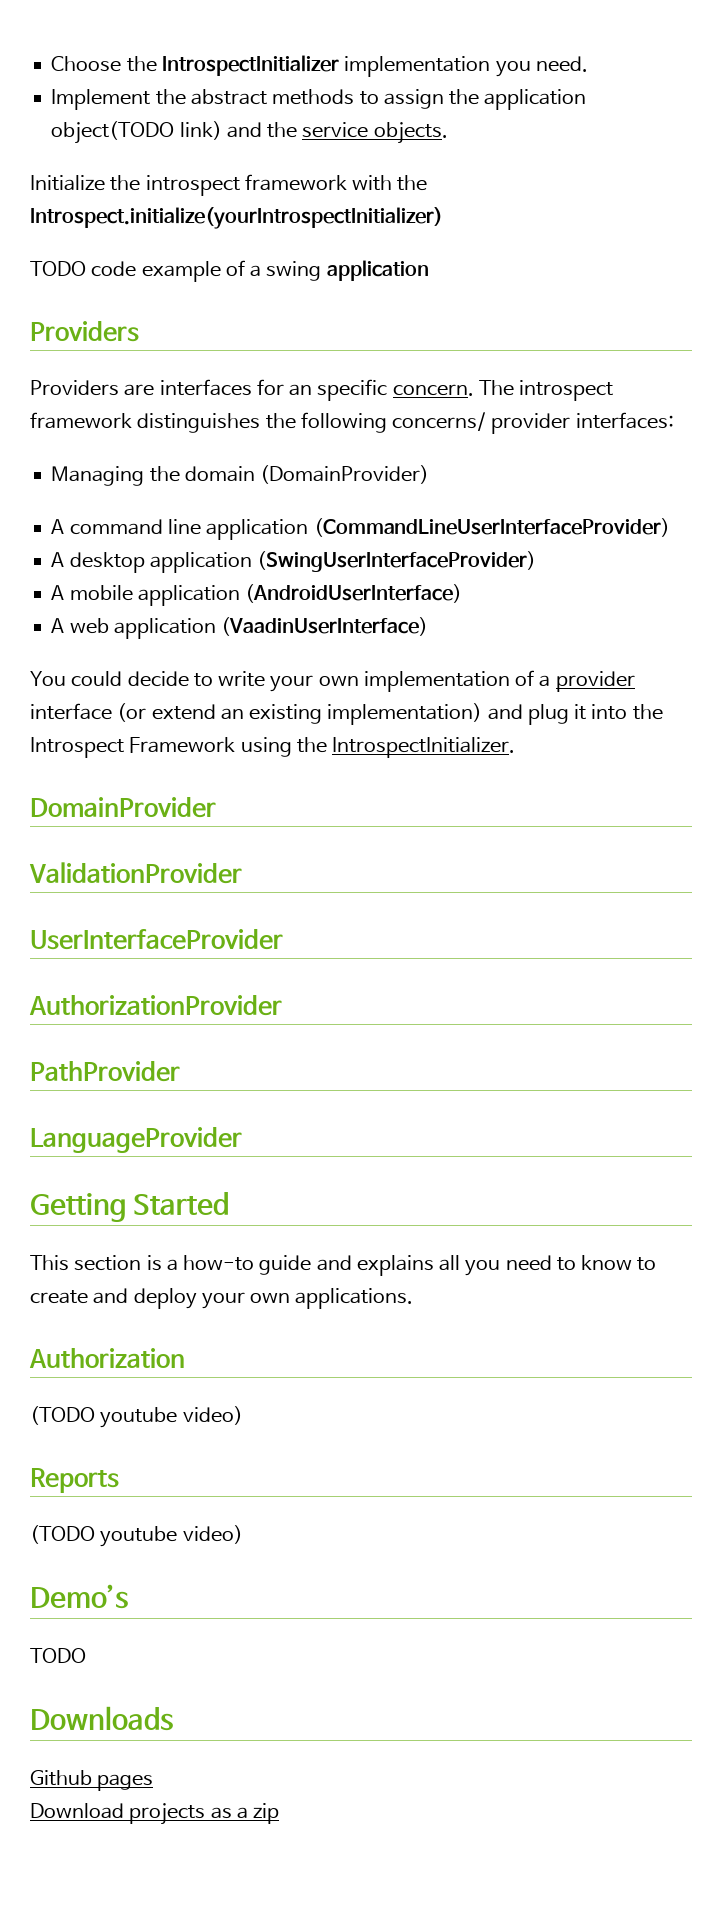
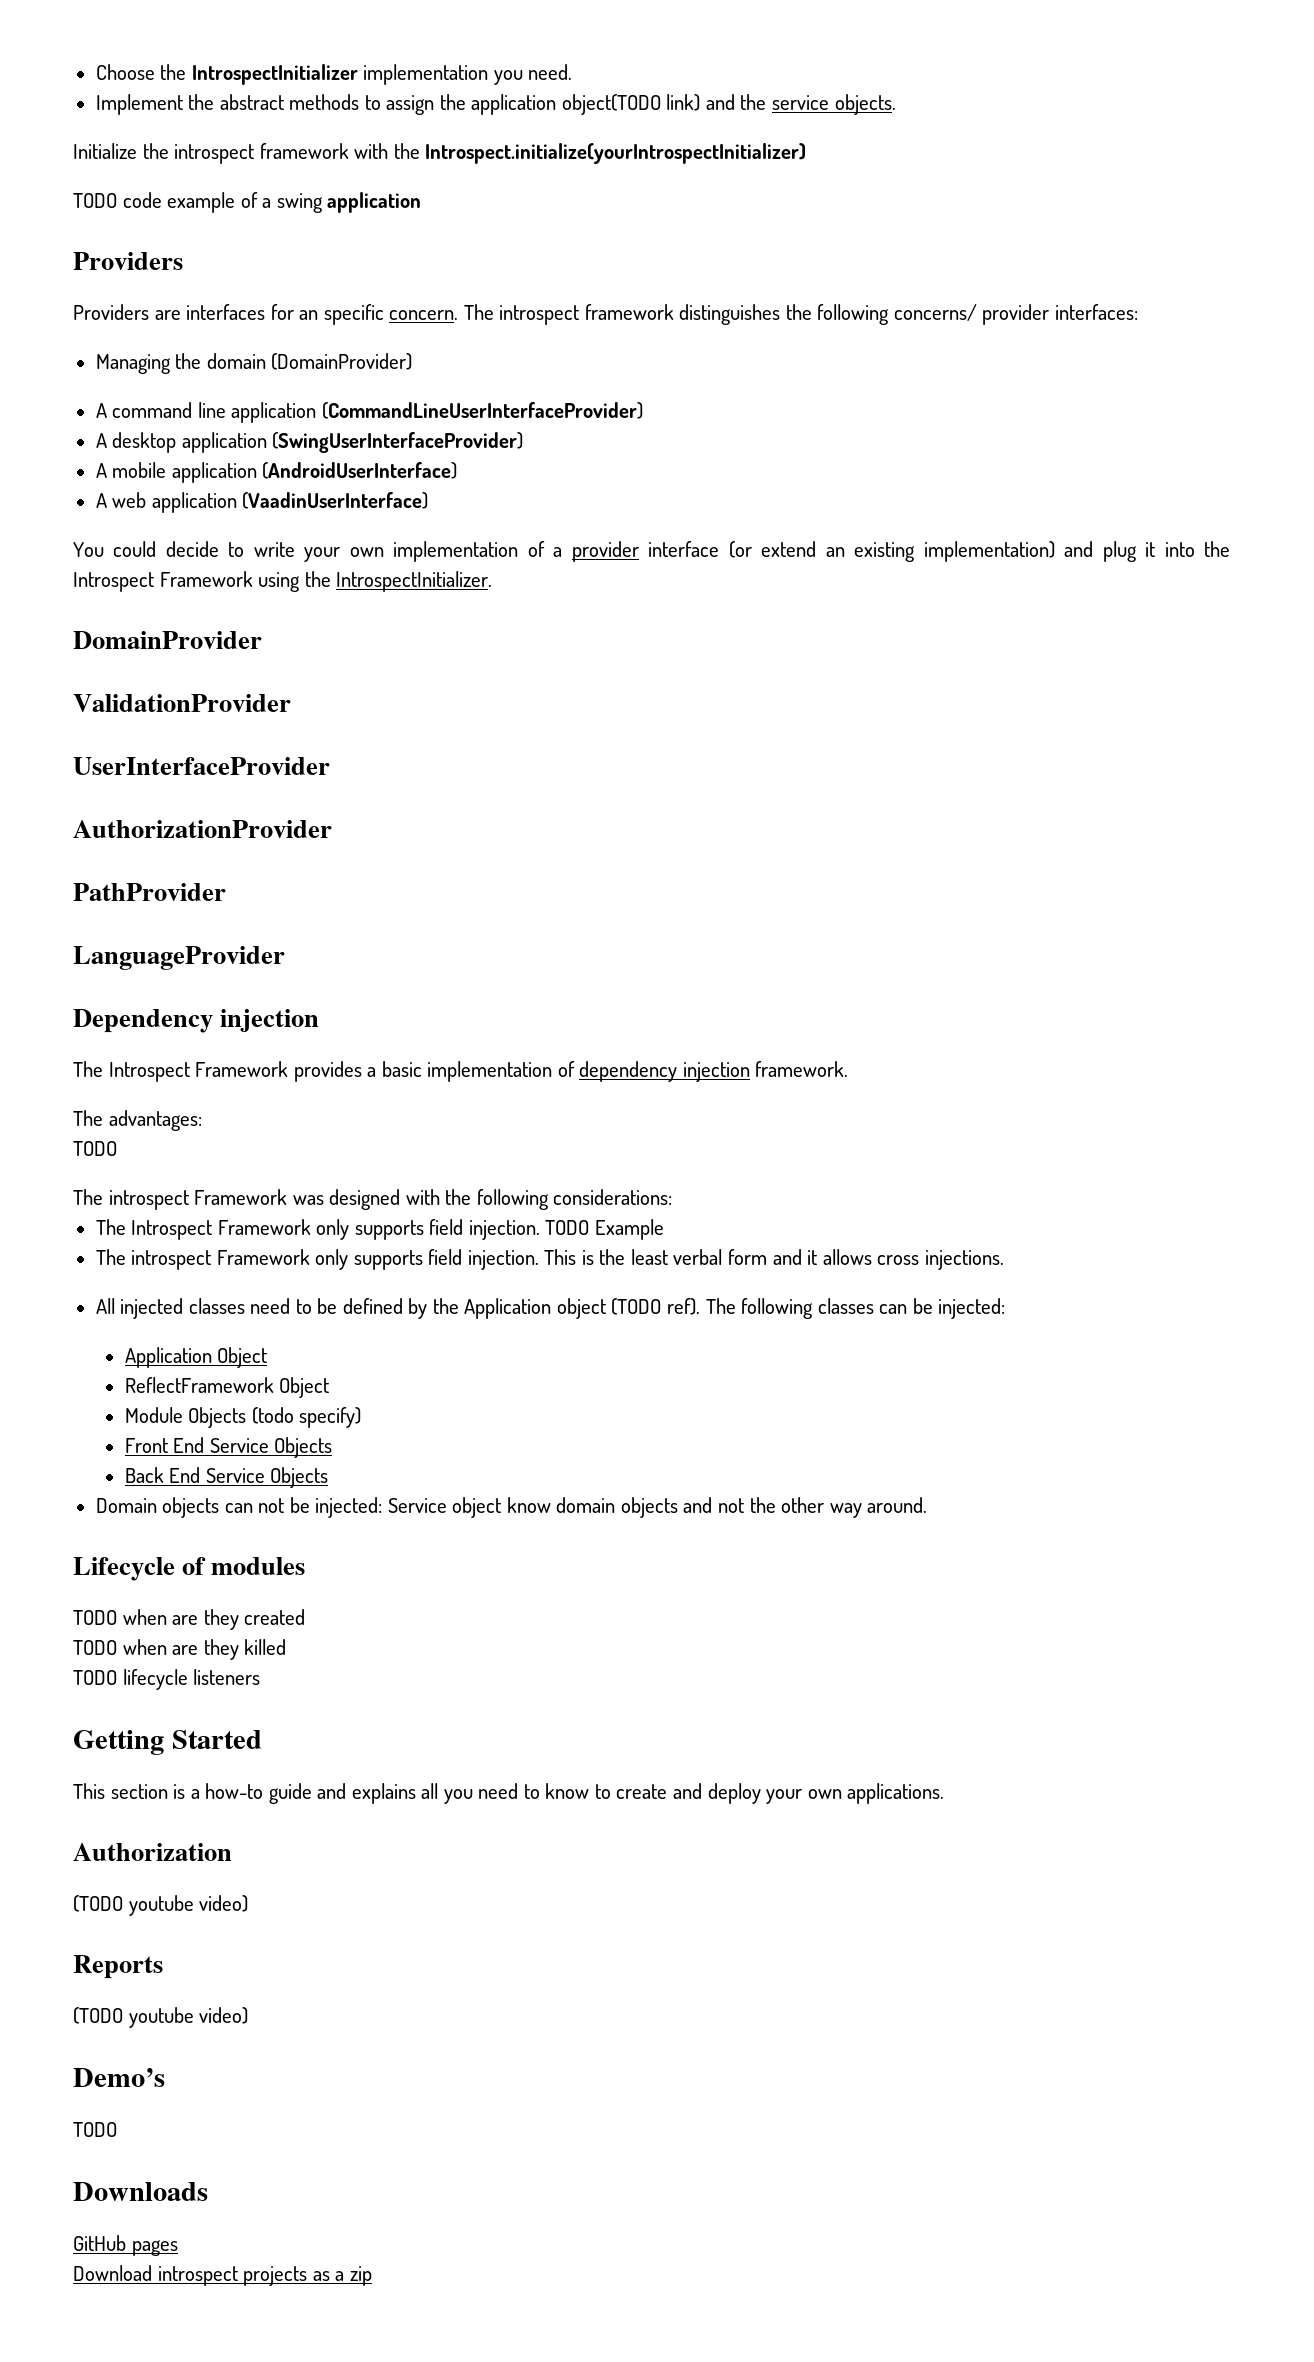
(242, 1140) none -> [73,1009,320,1033] [73,1061,849,1082] [73,1110,202,1131] [73,1141,117,1156] [73,1189,673,1210] [95,1219,664,1240] [95,1249,1004,1270] [95,1298,1006,1319] [124,1347,268,1368] [124,1377,330,1398] [124,1407,362,1428] [124,1437,333,1458] [124,1467,329,1488] [95,1497,928,1518] [73,1557,306,1581] [73,1609,306,1630] [73,1639,287,1660] [73,1669,261,1690] // Dependency injection // The Introspect Framework provides a basic implementation of dependency injection framework. // The advantages: // TODO // The introspect Framework was designed with the following considerations: // The Introspect Framework only supports field injection. TODO Example // The introspect Framework only supports field injection. This is the least verbal form and it allows cross injections. // All injected classes need to be defined by the Application object (TODO ref). The following classes can be injected: // Application Object // ReflectFramework Object // Module Objects (todo specify) // Front End Service Objects // Back End Service Objects // Domain objects can not be injected: Service object know domain objects and not the other way around. // Lifecycle of modules // TODO when are they created // TODO when are they killed // TODO lifecycle listeners
[30,1770,92,1786] Github -> [73,2235,126,2251] GitHub
(124, 1811) none -> [157,2266,238,2286] introspect

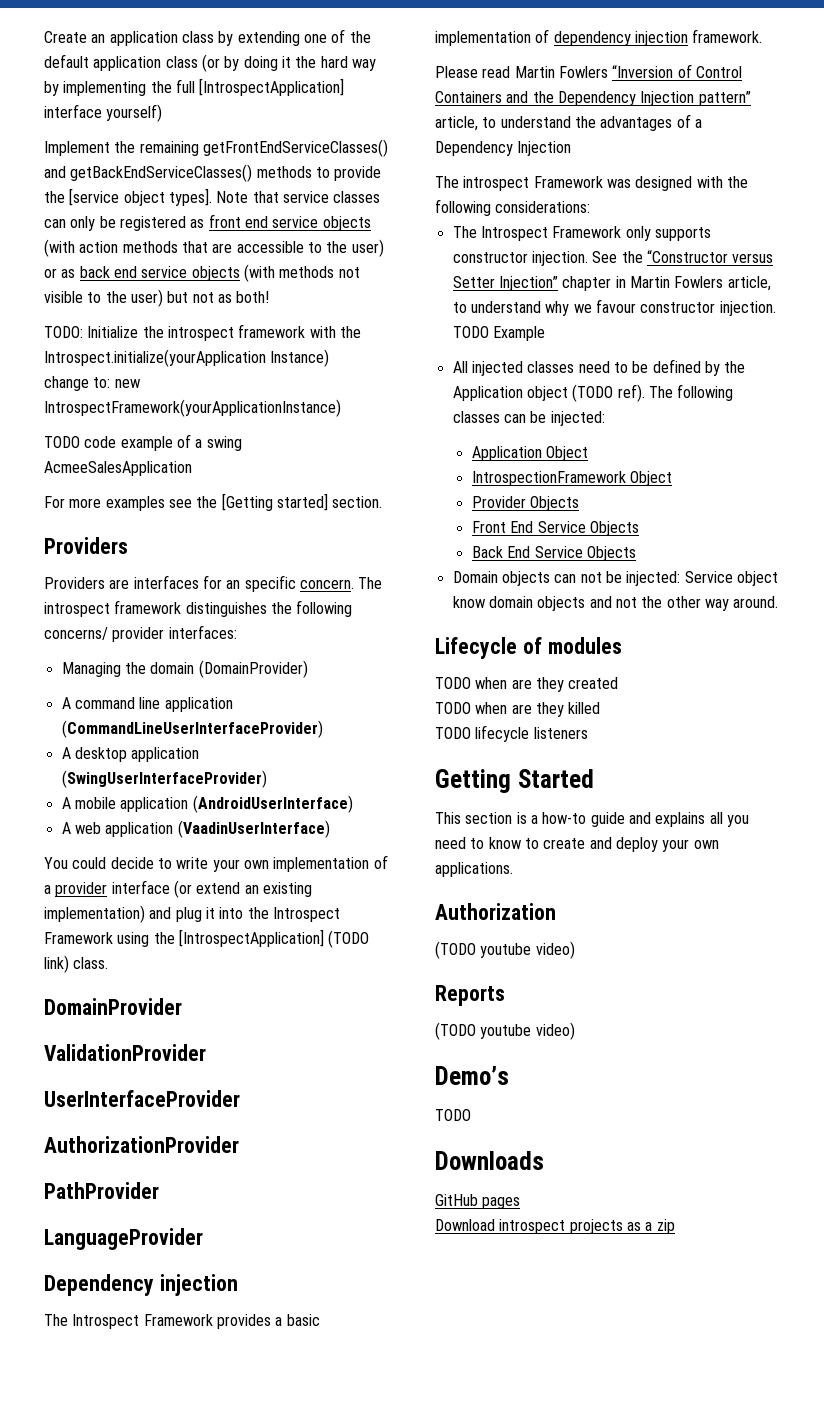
[95,64,573,85] [95,94,896,115] Choose the IntrospectInitializer implementation you need. // Implement the abstract methods to assign the application object(TODO link) and the service objects. // -> [44,29,371,46] [44,54,376,72] [44,78,345,96] [44,104,163,122] [44,139,388,157] [44,164,382,182] [44,188,381,206] [44,214,371,231] [44,239,384,257] [44,264,360,282] [44,289,270,307] [44,326,83,338] Create an application class by extending one of the default application class (or by doing it the hard way by implementing the full [IntrospectApplication] interface yourself) // Implement the remaining getFrontEndServiceClasses() and getBackEndServiceClasses() methods to provide the [service object types]. Note that service classes can only be registered as front end service objects (with action methods that are accessible to the user) or as back end service objects (with methods not visible to the user) but not as both! // TODO:
[425,143,807,164] Introspect.initialize(yourIntrospectInitializer) -> [44,349,330,367] [44,376,140,391] [44,399,341,417] Introspect.initialize(yourApplication Instance) // change to: new IntrospectFramework(yourApplicationInstance)
[327,192,422,213] application -> [44,461,192,476] [44,493,383,511] AcmeeSalesApplication // For more examples see the [Getting started] section.
[336,571,493,592] IntrospectInitializer. -> [178,929,370,948] [44,955,109,973] [IntrospectApplication] (TODO link) class.
[73,1110,202,1131] [73,1141,117,1156] The advantages: // TODO -> [435,64,742,78] [435,91,751,106] [435,114,702,131] [435,141,572,156] Please read Martin Fowlers “Inversion of Control Containers and the Dependency Injection pattern” article, to understand the advantages of a Dependency Injection
[429,1219,664,1240] [95,1249,1004,1270] field injection. TODO Example // The introspect Framework only supports field injection. This is the least verbal form and it allows cross injections. -> [452,250,774,266] [452,276,771,291] [452,299,776,316] [452,326,545,341] constructor injection. See the “Constructor versus Setter Injection” chapter in Martin Fowlers article, to understand why we favour constructor injection. TODO Example
[124,1377,330,1398] [124,1407,362,1428] ReflectFramework Object // Module Objects (todo specify) -> [471,471,673,486] [471,496,580,511] IntrospectionFramework Object // Provider Objects

